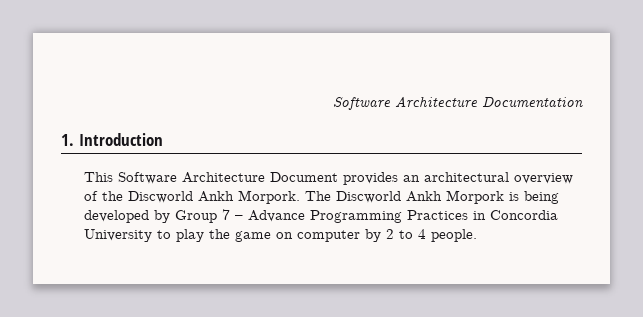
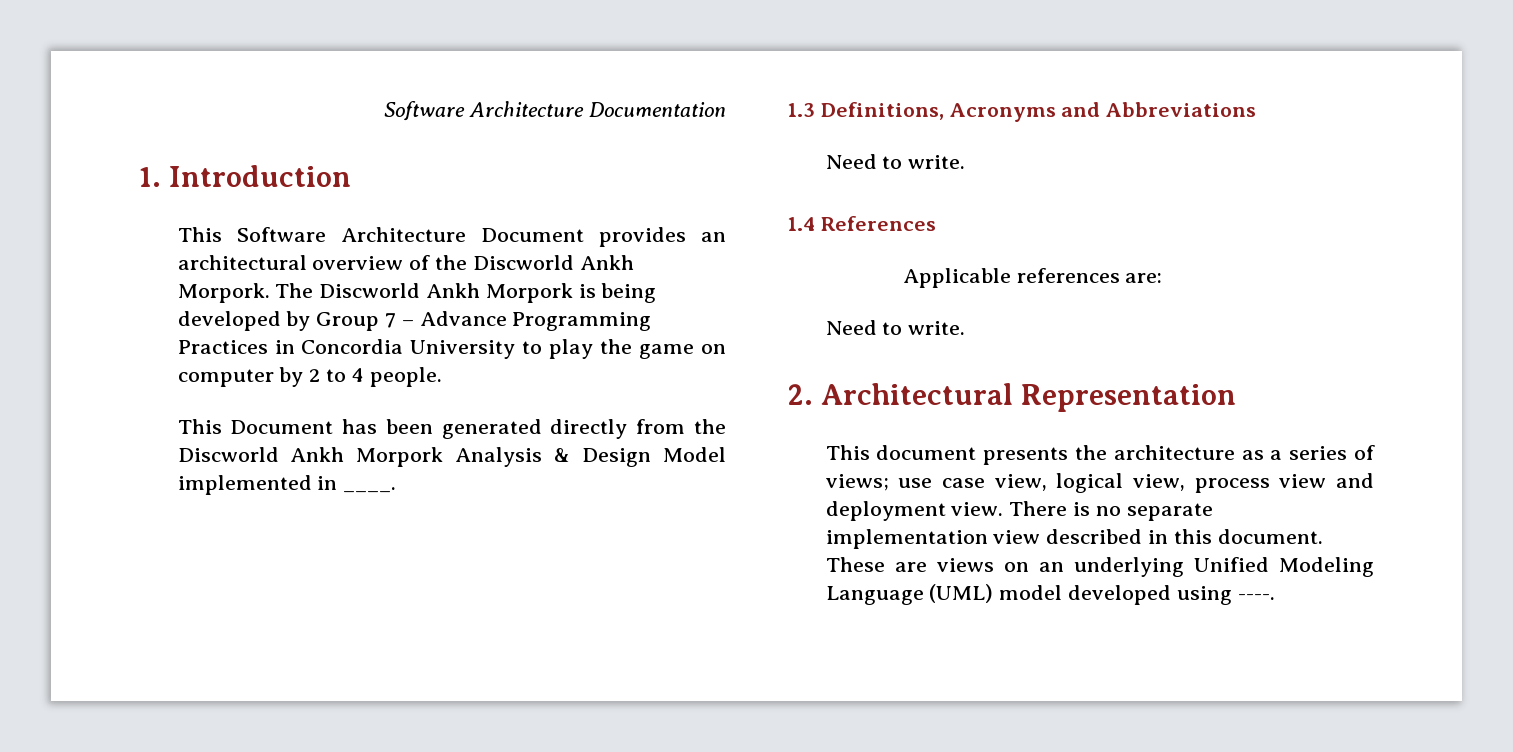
(477, 235) none -> [177,419,726,439] [177,447,726,467] [177,475,397,495] [787,102,1257,122] [825,154,966,169] [787,216,936,231] [902,268,1163,288] [825,320,966,335] [787,383,1237,412] [825,445,1375,465] [825,473,1374,493] [825,501,1213,521] [825,529,1323,549] [825,557,1374,577] [825,584,1275,605] // This Document has been generated directly from the Discworld Ankh Morpork Analysis & Design Model implemented in ____. // 1.3 Definitions, Acronyms and Abbreviations // Need to write. // 1.4 References // Applicable references are: // Need to write. // 2. Architectural Representation // This document presents the architecture as a series of views; use case view, logical view, process view and deployment view. There is no separate implementation view described in this document. These are views on an underlying Unified Modeling Language (UML) model developed using ----.

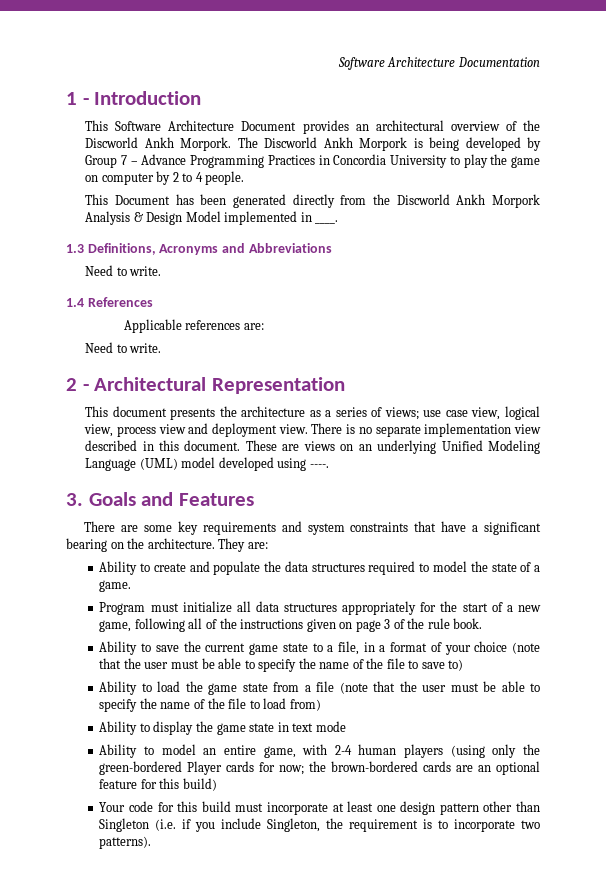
[139,167,161,187] 1. -> [66,92,89,105] 1 -
[787,384,813,405] 2. -> [66,378,89,391] 2 -
(1275, 597) none -> [66,492,255,506] [84,521,541,535] [66,538,268,552] [99,561,541,575] [99,580,132,592] [99,601,542,615] [99,618,483,632] [99,641,540,655] [99,658,464,672] [99,681,540,695] [99,698,321,712] [99,721,346,735] [99,744,541,758] [99,761,540,775] [99,778,217,791] [99,801,541,815] [99,818,540,832] [99,836,152,849] // 3. Goals and Features // There are some key requirements and system constraints that have a significant bearing on the architecture. They are: // Ability to create and populate the data structures required to model the state of a game. // Program must initialize all data structures appropriately for the start of a new game, following all of the instructions given on page 3 of the rule book. // Ability to save the current game state to a file, in a format of your choice (note that the user must be able to specify the name of the file to save to) // Ability to load the game state from a file (note that the user must be able to specify the name of the file to load from) // Ability to display the game state in text mode // Ability to model an entire game, with 2-4 human players (using only the green-bordered Player cards for now; the brown-bordered cards are an optional feature for this build) // Your code for this build must incorporate at least one design pattern other than Singleton (i.e. if you include Singleton, the requirement is to incorporate two patterns).

